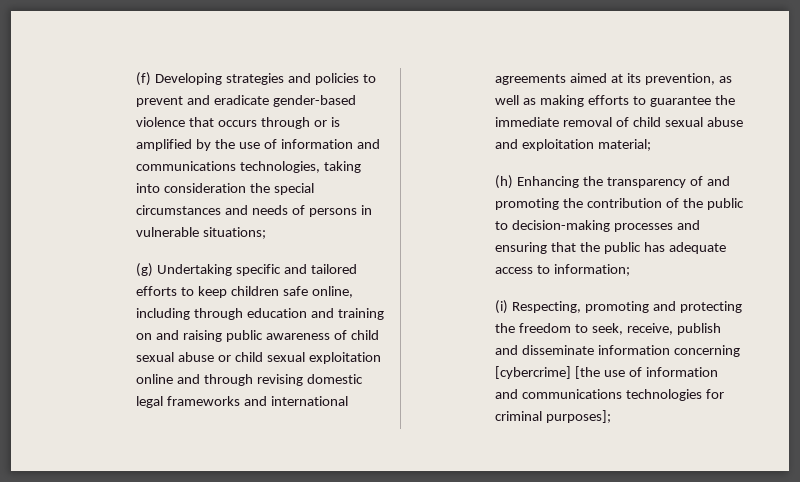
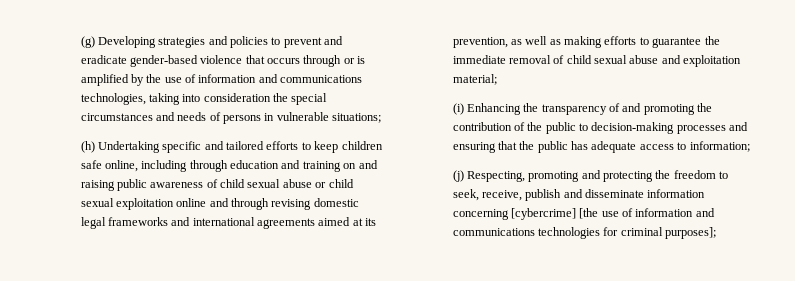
[136,72,152,86] (f) -> [80,36,95,48] (g)
[136,263,154,277] (g) -> [80,141,95,153] (h)
[495,175,514,189] (h) -> [452,103,464,115] (i)
[495,300,509,314] (i) -> [452,170,464,182] (j)

